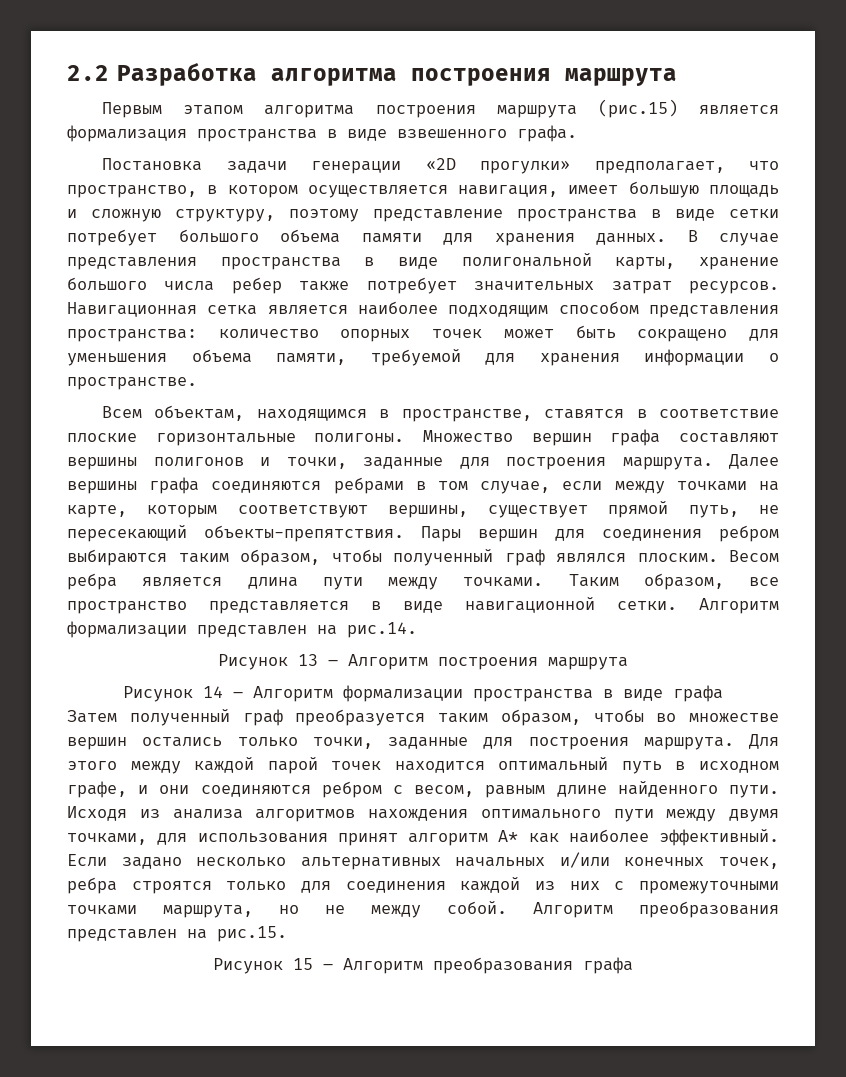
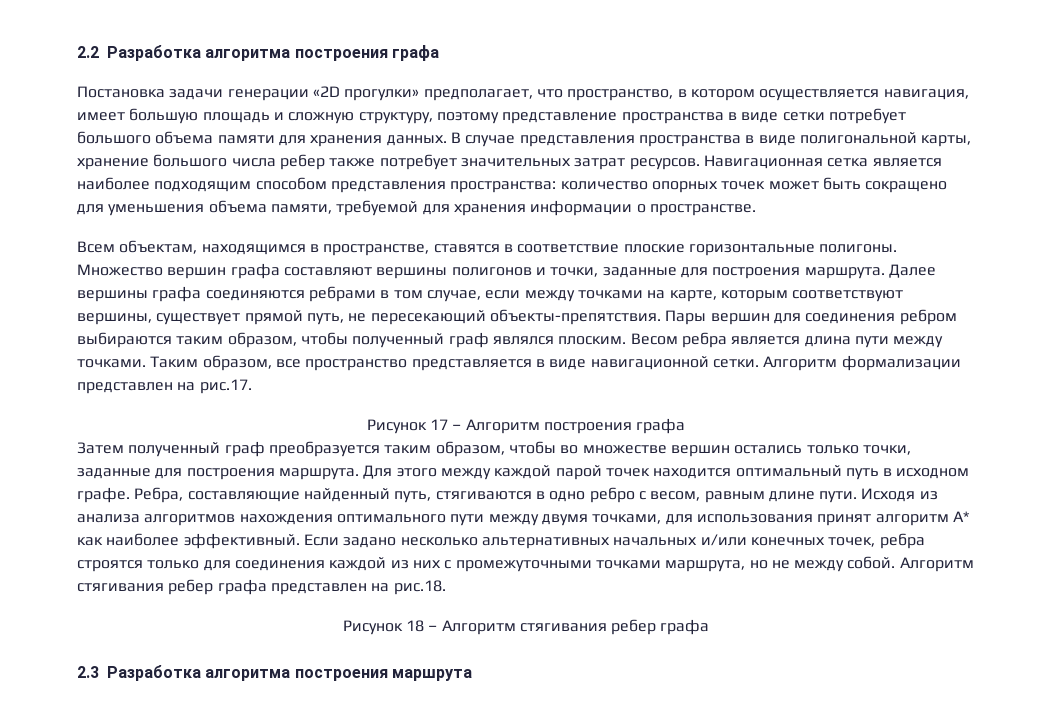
[565,68,678,86] [102,99,779,118] [67,125,577,142] маршрута // Первым этапом алгоритма построения маршрута (рис.15) является формализация пространства в виде взвешенного графа. -> [391,45,439,61] графа
[347,622,417,638] [218,654,318,670] рис.14. // Рисунок 13 -> [199,379,252,394] [366,419,449,434] рис.17. // Рисунок 17
[548,657,628,670] [123,685,663,702] маршрута // Рисунок 14 – Алгоритм формализации пространства в виде -> (632, 428) none
[67,781,382,798] графе, и они соединяются ребром -> [77,487,635,503] графе. Ребра, составляющие найденный путь, стягиваются в одно ребро
[617,781,718,797] найденного -> (815, 496) none
[639,901,779,918] [67,926,287,942] [213,957,633,974] преобразования представлен на рис.15. // Рисунок 15 – Алгоритм преобразования графа -> [77,579,446,595] [342,619,710,635] [77,665,472,681] стягивания ребер графа представлен на рис.18. // Рисунок 18 – Алгоритм стягивания ребер графа // 2.3 Разработка алгоритма построения маршрута

